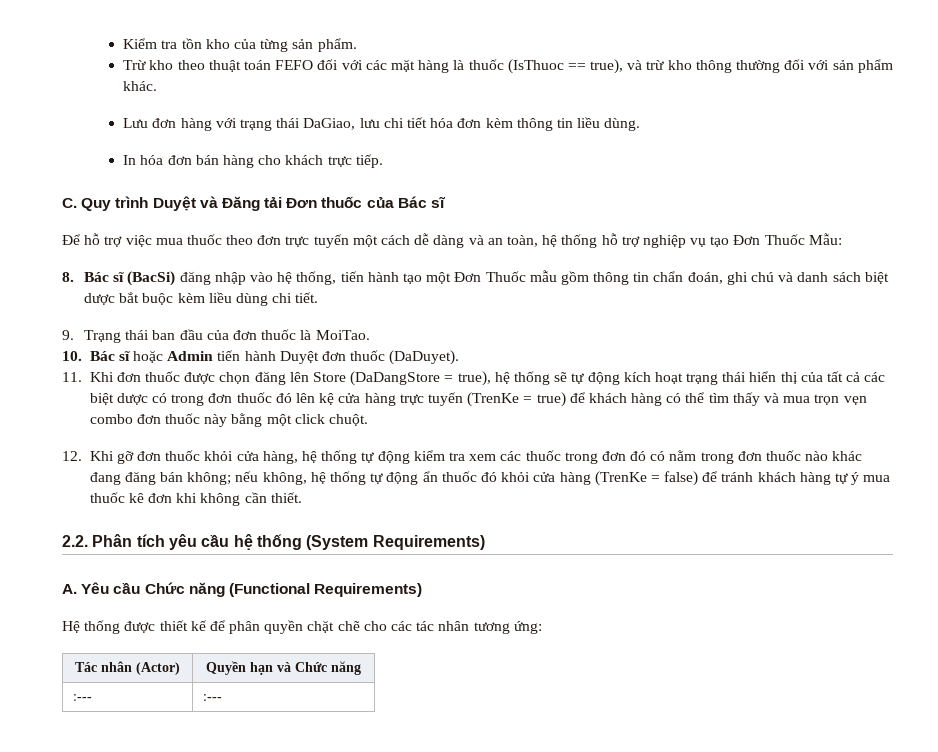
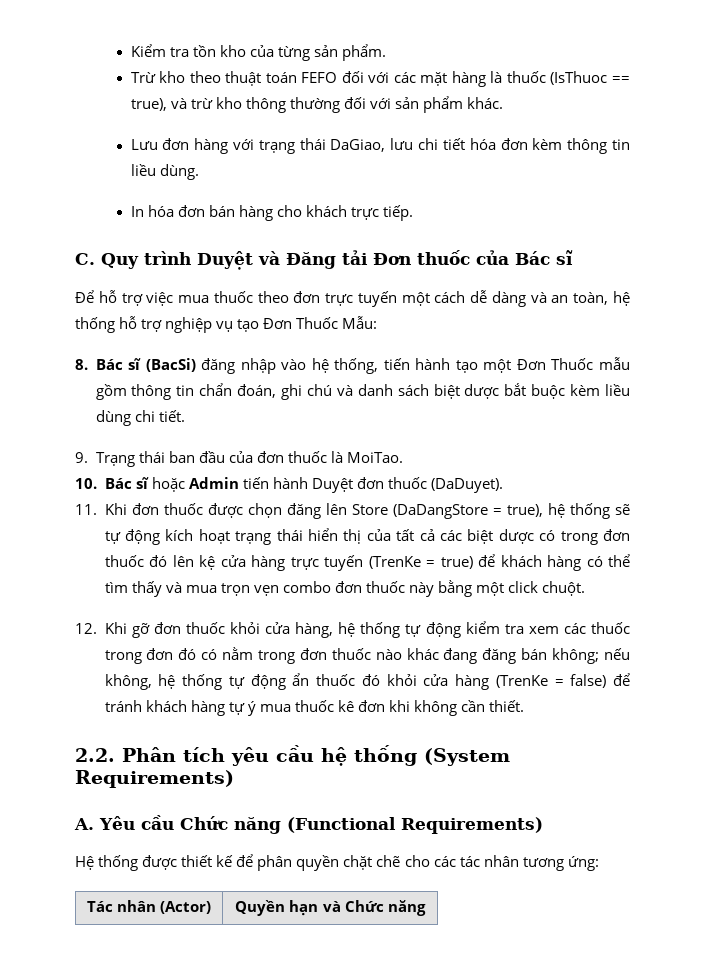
[73,694,93,701] [203,694,223,701] // :--- | :--- -> (426, 908) none

